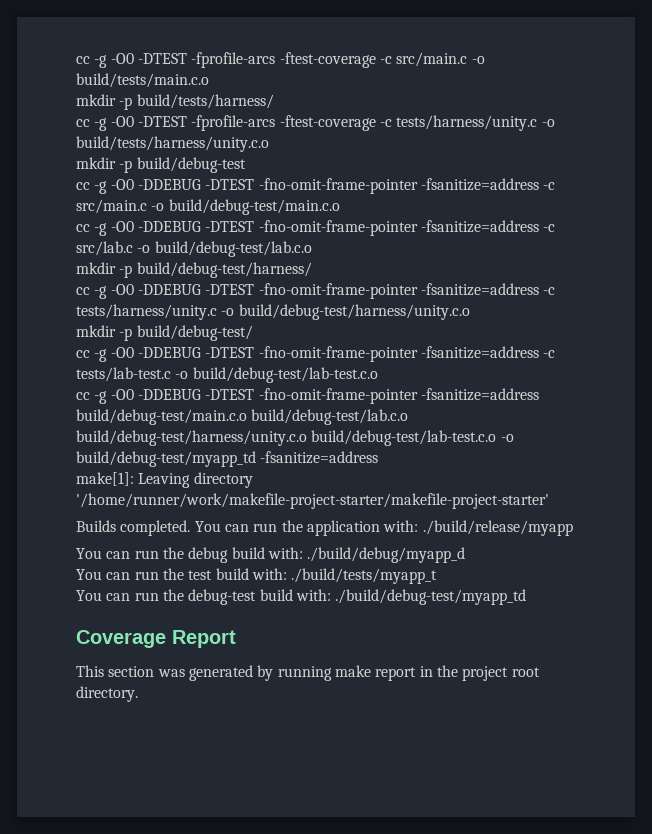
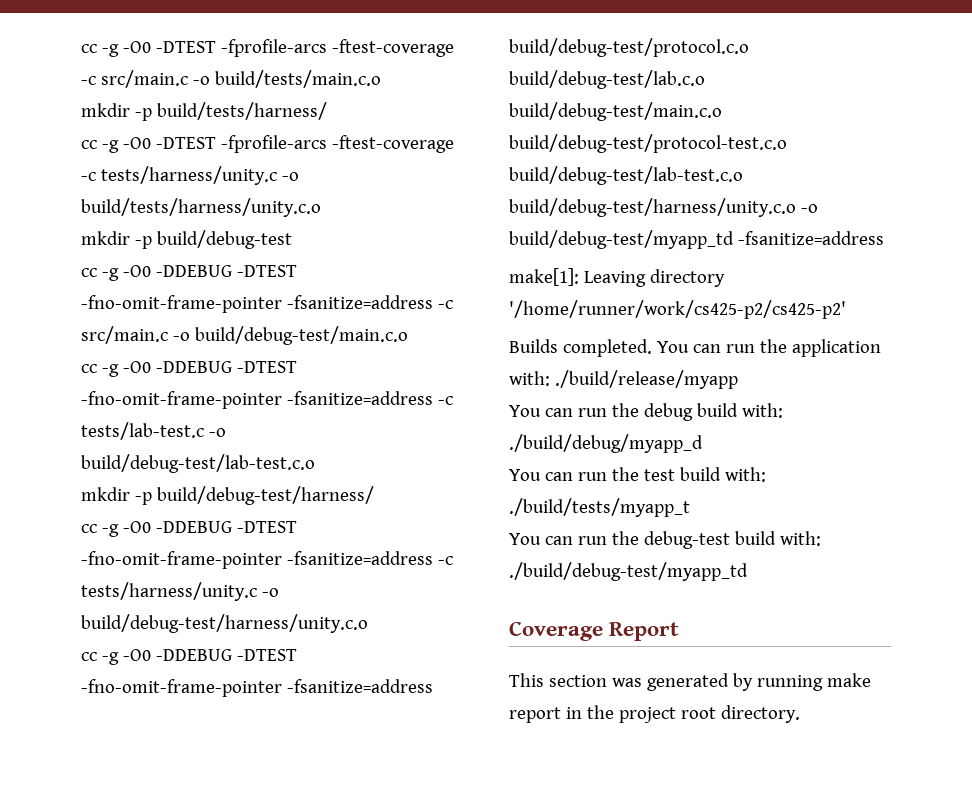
[76,241,312,257] src/lab.c -o build/debug-test/lab.c.o -> [81,422,226,440] [81,454,315,473] tests/lab-test.c -o build/debug-test/lab-test.c.o
[76,325,253,341] [76,346,556,362] [76,367,378,383] [76,388,539,404] [76,409,409,425] [76,430,497,446] // mkdir -p build/debug-test/ // cc -g -O0 -DDEBUG -DTEST -fno-omit-frame-pointer -fsanitize=address -c tests/lab-test.c -o build/debug-test/lab-test.c.o // cc -g -O0 -DDEBUG -DTEST -fno-omit-frame-pointer -fsanitize=address build/debug-test/main.c.o build/debug-test/lab.c.o build/debug-test/harness/unity.c.o build/debug-test/lab-test.c.o -> [81,649,297,665] [81,679,433,697] [509,38,749,57] [509,70,705,89] [509,102,722,121] [509,134,787,153] [509,166,743,185] [509,198,796,217] // cc -g -O0 -DDEBUG -DTEST -fno-omit-frame-pointer -fsanitize=address build/debug-test/protocol.c.o build/debug-test/lab.c.o build/debug-test/main.c.o build/debug-test/protocol-test.c.o build/debug-test/lab-test.c.o build/debug-test/harness/unity.c.o
[76,493,549,509] '/home/runner/work/makefile-project-starter/makefile-project-starter' -> [509,300,846,319] '/home/runner/work/cs425-p2/cs425-p2'

